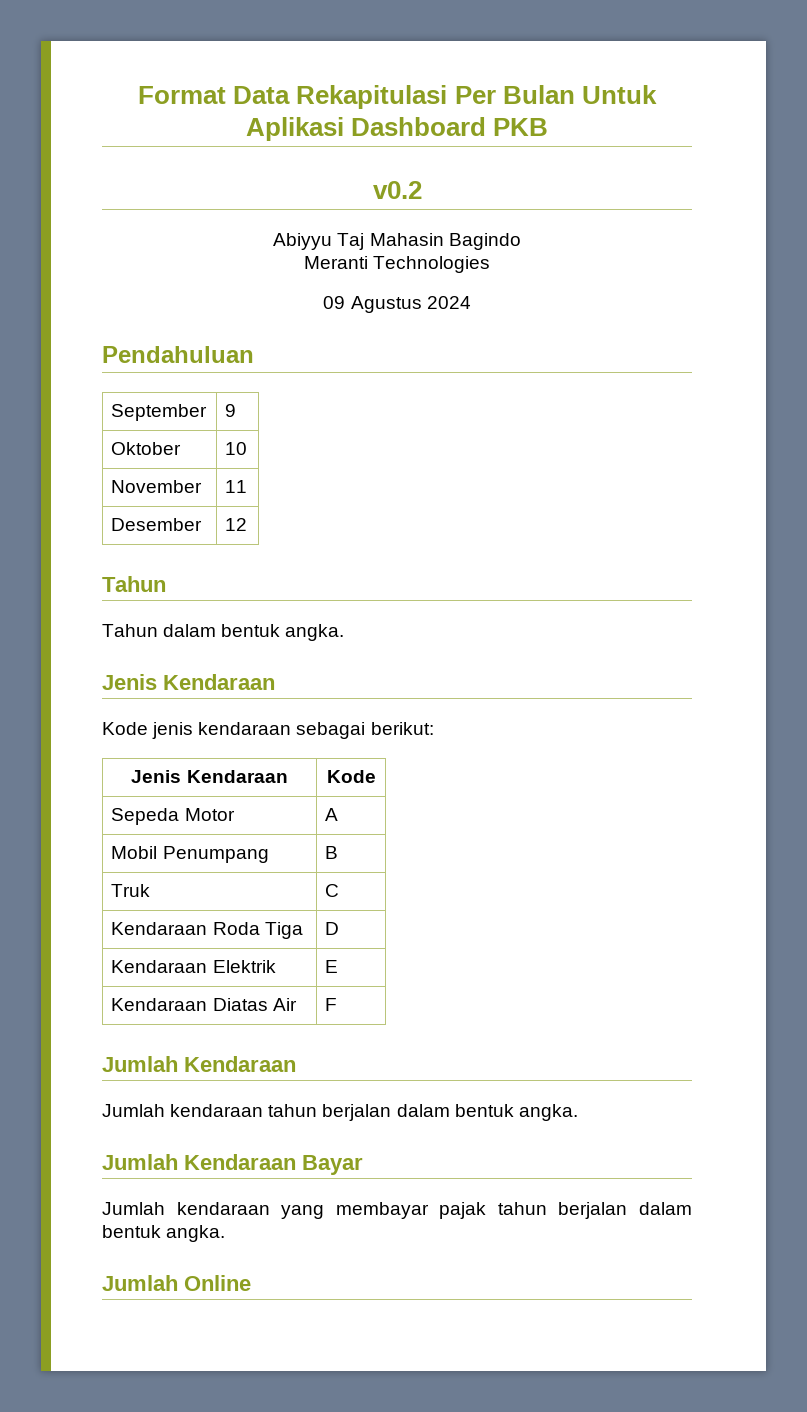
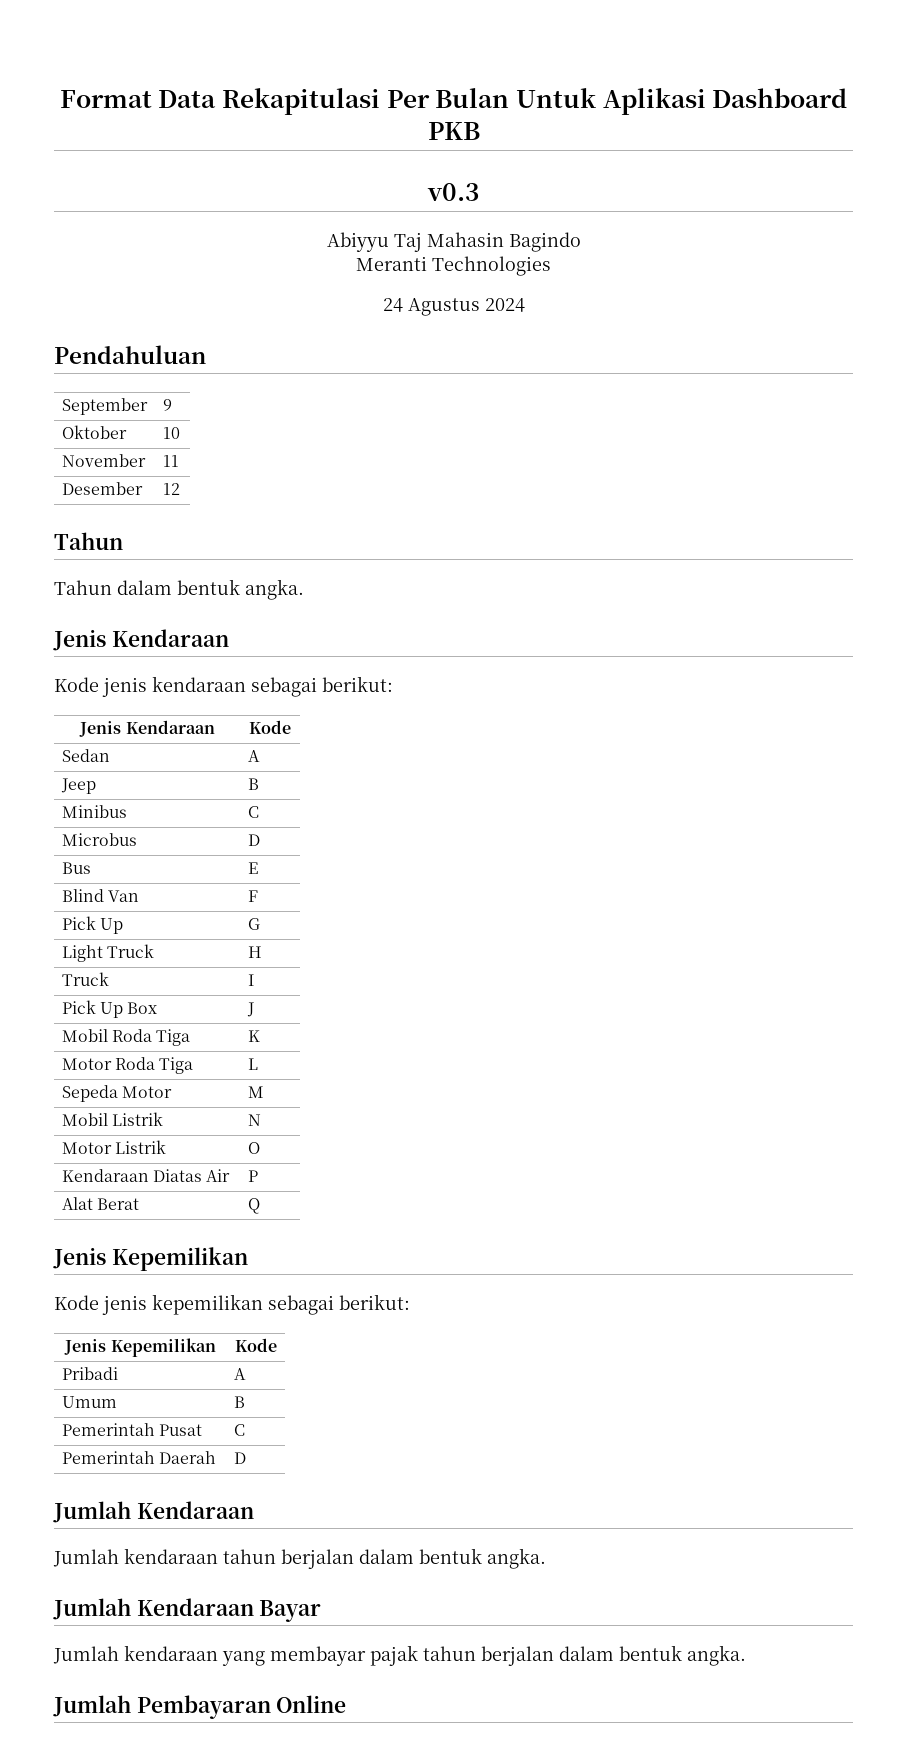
[372,181,422,199] v0.2 -> [426,183,480,201] v0.3
[323,296,346,309] 09 -> [382,298,403,312] 24
(376, 776) none -> [61,749,110,762] [247,750,260,762] [60,778,96,794] [247,778,259,790] [61,805,127,818] [247,806,259,818] [61,833,137,846] [247,834,260,846] [61,862,91,874] [247,862,258,874] [61,889,140,902] [247,890,258,902] [61,916,124,934] [247,918,260,930] [61,944,155,962] [247,946,262,958] [61,972,109,986] [247,974,254,986] [61,1000,158,1018] [246,1002,254,1017] [61,1029,191,1046] [247,1030,260,1042] [61,1057,194,1074] [247,1058,258,1070] // Sedan | A // Jeep | B // Minibus | C // Microbus | D // Bus | E // Blind Van | F // Pick Up | G // Light Truck | H // Truck | I // Pick Up Box | J // Mobil Roda Tiga | K // Motor Roda Tiga | L
[325,808,339,821] [111,846,269,863] [325,846,339,859] [111,884,151,897] [325,884,340,897] [111,922,303,939] [325,922,340,935] [111,960,276,973] [325,960,339,973] [111,998,297,1011] [325,998,338,1011] A // Mobil Penumpang | B // Truk | C // Kendaraan Roda Tiga | D // Kendaraan Elektrik | E // Kendaraan Diatas Air | F -> [247,1086,264,1098] [61,1112,164,1126] [247,1114,261,1126] [61,1140,167,1154] [247,1142,260,1154] [61,1169,231,1182] [247,1170,258,1182] [61,1197,140,1210] [247,1198,260,1214] [53,1247,248,1271] [54,1294,410,1315] [64,1338,216,1357] [234,1338,277,1352] [61,1367,118,1380] [233,1368,246,1380] [61,1396,117,1408] [233,1396,245,1408] [61,1423,203,1436] [233,1424,245,1436] [61,1451,217,1464] [233,1452,246,1464] M // Mobil Listrik | N // Motor Listrik | O // Kendaraan Diatas Air | P // Alat Berat | Q // Jenis Kepemilikan // Kode jenis kepemilikan sebagai berikut: // Jenis Kepemilikan | Kode // Pribadi | A // Umum | B // Pemerintah Pusat | C // Pemerintah Daerah | D
(178, 1283) none -> [136,1695,271,1719] Pembayaran

